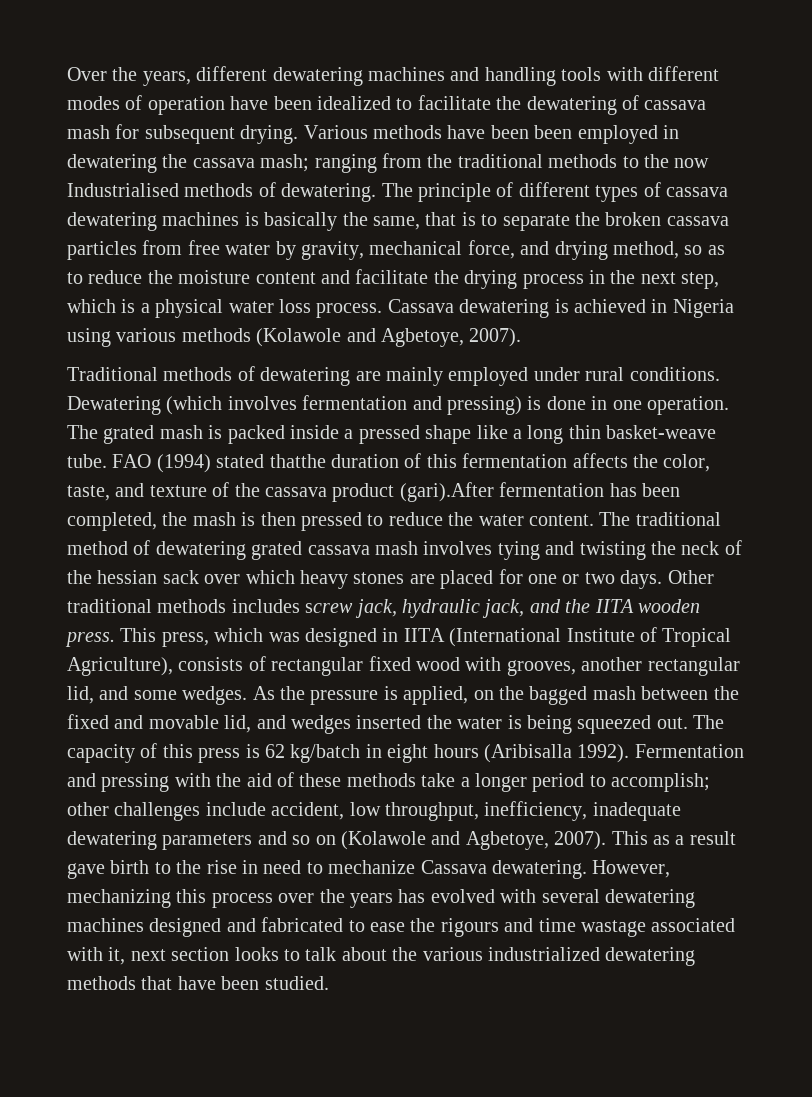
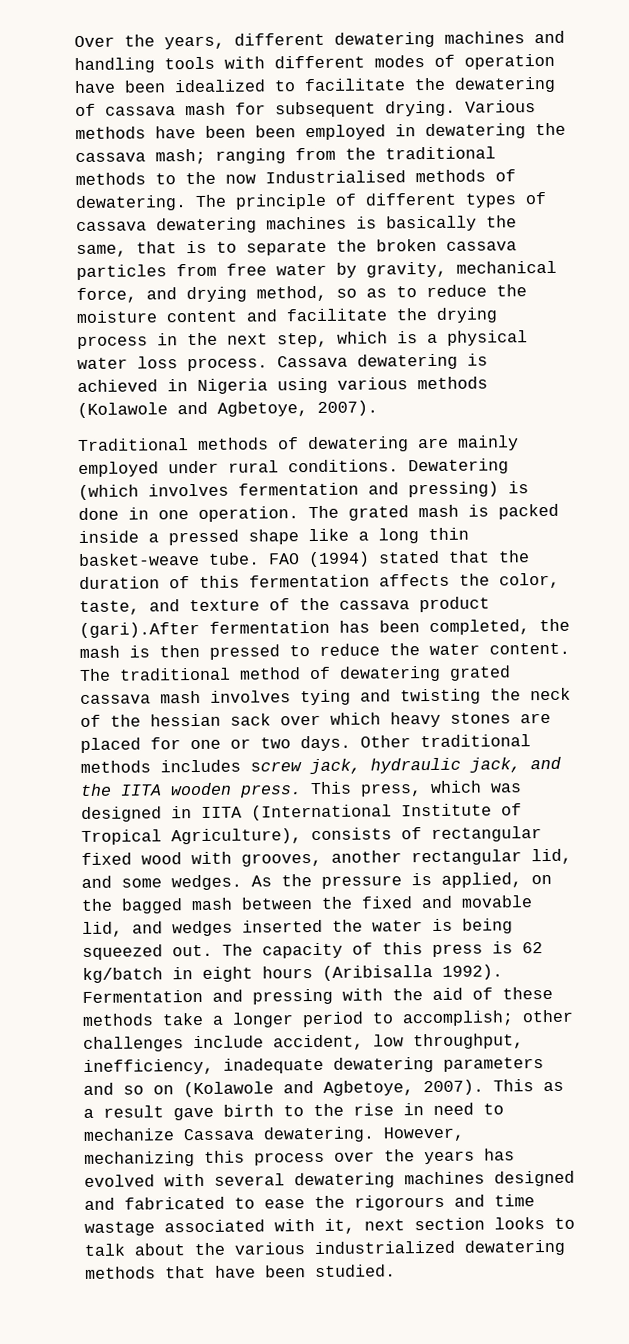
[269,454,326,468] thatthe -> [448,550,530,563] that the
[440,918,499,937] rigours -> [354,1194,445,1211] rigorours

